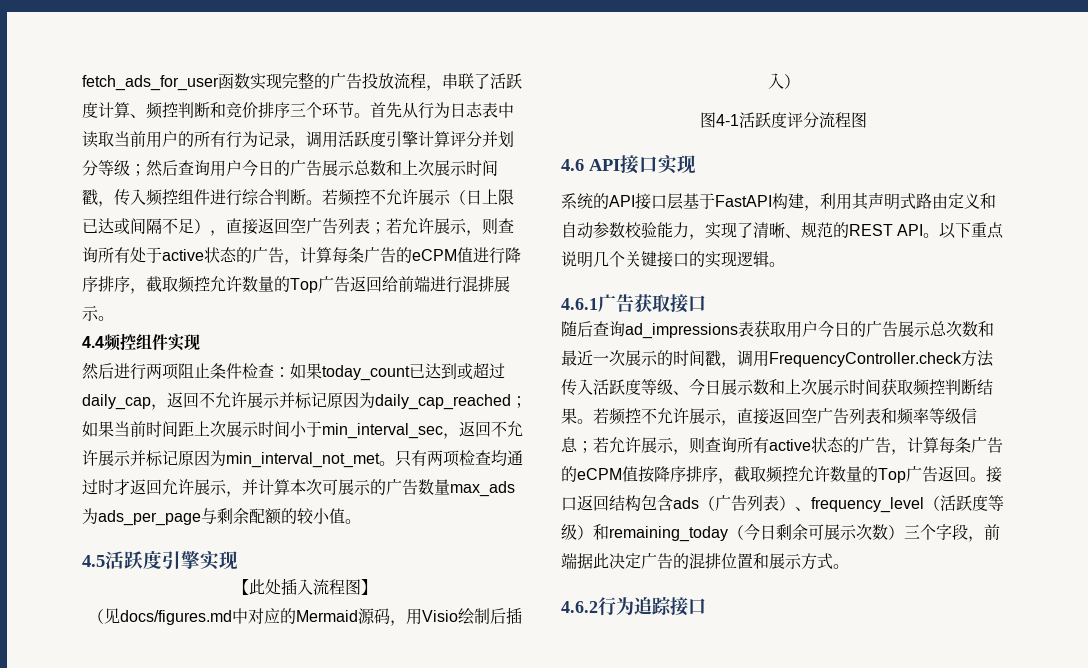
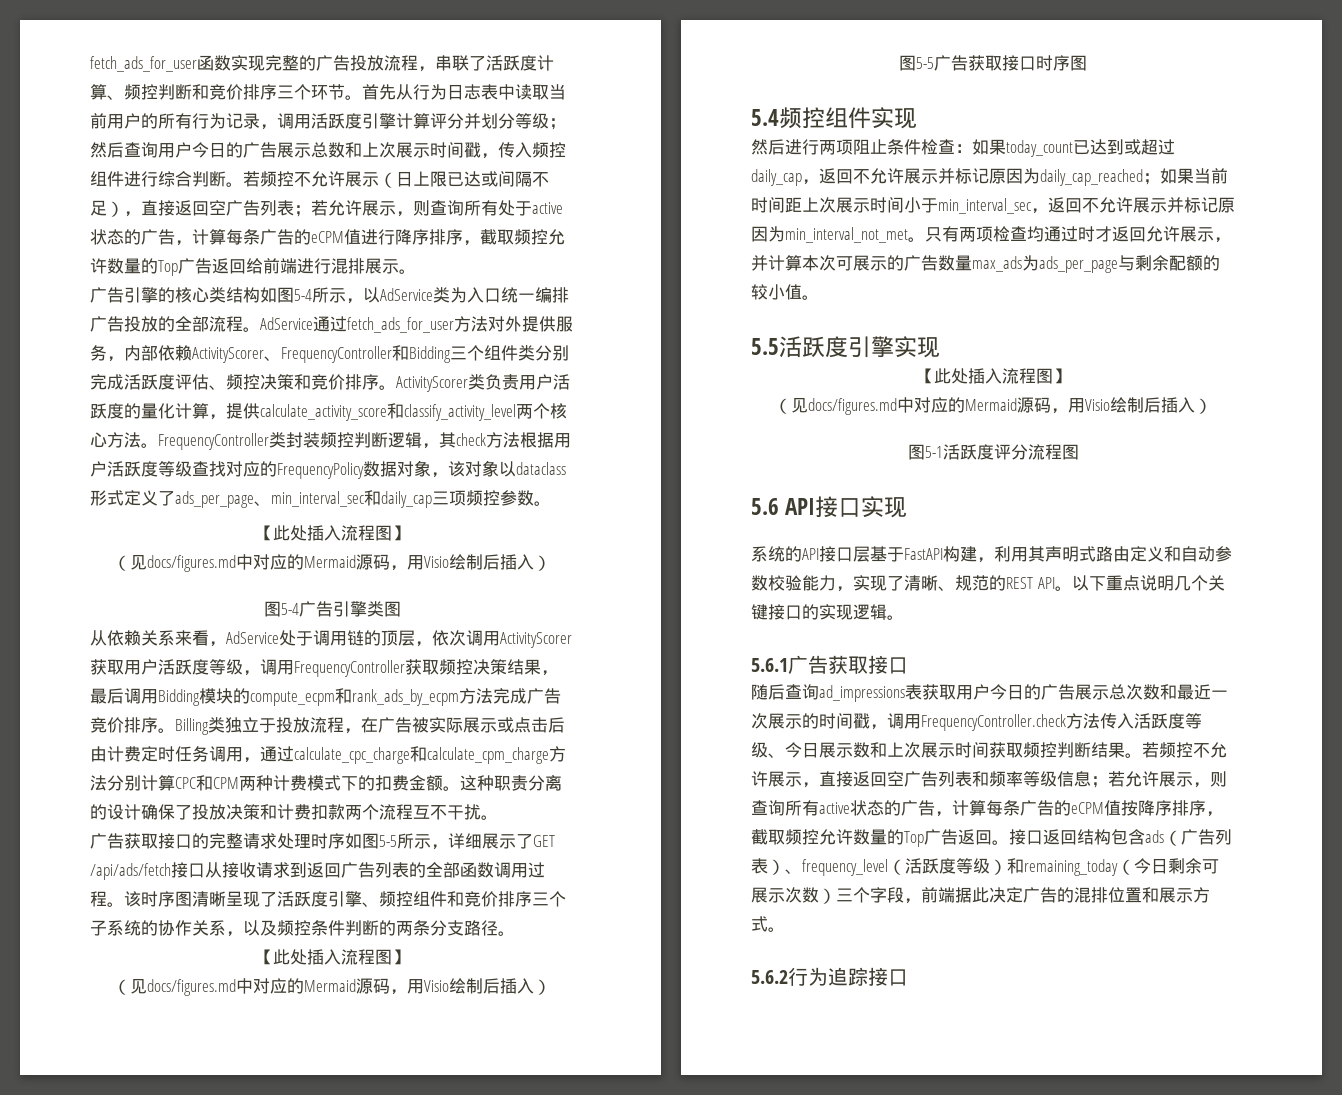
[82,336,104,348] 4.4 -> [90,287,569,304] [90,316,573,333] [90,345,569,363] [90,374,570,392] [90,403,567,421] [90,432,571,450] [90,460,566,479] [90,490,551,508] [255,525,409,541] [113,554,551,572] [263,601,401,617] [90,630,572,648] [90,659,558,677] [90,688,561,706] [90,717,565,735] [90,746,566,764] [90,775,562,791] [90,804,498,820] [90,833,555,850] [90,862,545,880] [90,891,566,907] [90,920,515,937] [255,949,409,965] [113,978,551,996] [899,55,1087,71] [751,109,779,126] 广告引擎的核心类结构如图5-4所示，以AdService类为入口统一编排广告投放的全部流程。AdService通过fetch_ads_for_user方法对外提供服务，内部依赖ActivityScorer、FrequencyController和Bidding三个组件类分别完成活跃度评估、频控决策和竞价排序。ActivityScorer类负责用户活跃度的量化计算，提供calculate_activity_score和classify_activity_level两个核心方法。FrequencyController类封装频控判断逻辑，其check方法根据用户活跃度等级查找对应的FrequencyPolicy数据对象，该对象以dataclass形式定义了ads_per_page、min_interval_sec和daily_cap三项频控参数。 // 【此处插入流程图】 // （见docs/figures.md中对应的Mermaid源码，用Visio绘制后插入） // 图5-4广告引擎类图 // 从依赖关系来看，AdService处于调用链的顶层，依次调用ActivityScorer获取用户活跃度等级，调用FrequencyController获取频控决策结果，最后调用Bidding模块的compute_ecpm和rank_ads_by_ecpm方法完成广告竞价排序。Billing类独立于投放流程，在广告被实际展示或点击后由计费定时任务调用，通过calculate_cpc_charge和calculate_cpm_charge方法分别计算CPC和CPM两种计费模式下的扣费金额。这种职责分离的设计确保了投放决策和计费扣款两个流程互不干扰。 // 广告获取接口的完整请求处理时序如图5-5所示，详细展示了GET /api/ads/fetch接口从接收请求到返回广告列表的全部函数调用过程。该时序图清晰呈现了活跃度引擎、频控组件和竞价排序三个子系统的协作关系，以及频控条件判断的两条分支路径。 // 【此处插入流程图】 // （见docs/figures.md中对应的Mermaid源码，用Visio绘制后插入） // 图5-5广告获取接口时序图 // 5.4
[82,555,105,567] 4.5 -> [751,338,779,355] 5.5
[716,114,739,126] 4-1 -> [924,446,943,458] 5-1
[561,159,584,171] 4.6 -> [751,498,779,515] 5.6
[561,298,598,310] 4.6.1 -> [751,658,788,672] 5.6.1
[561,601,598,613] 4.6.2 -> [751,970,788,984] 5.6.2

